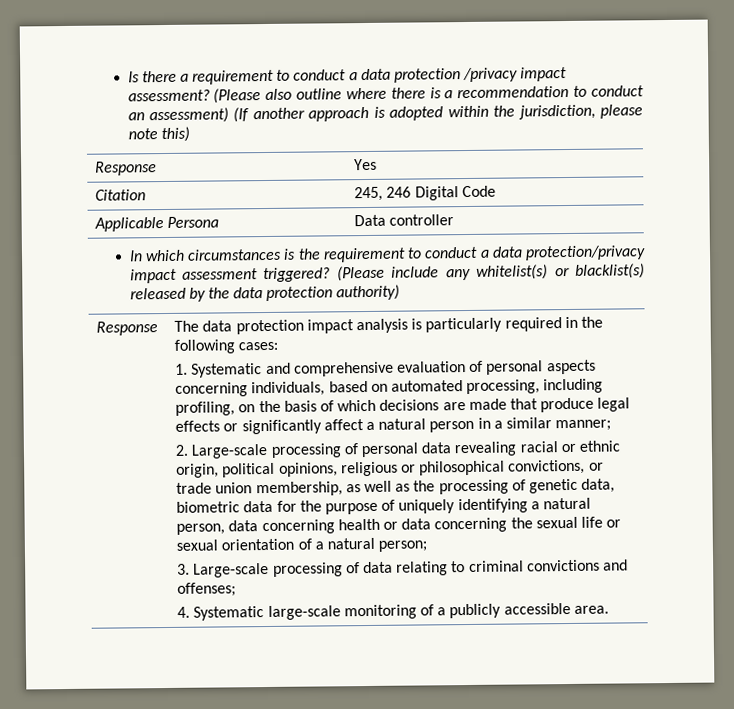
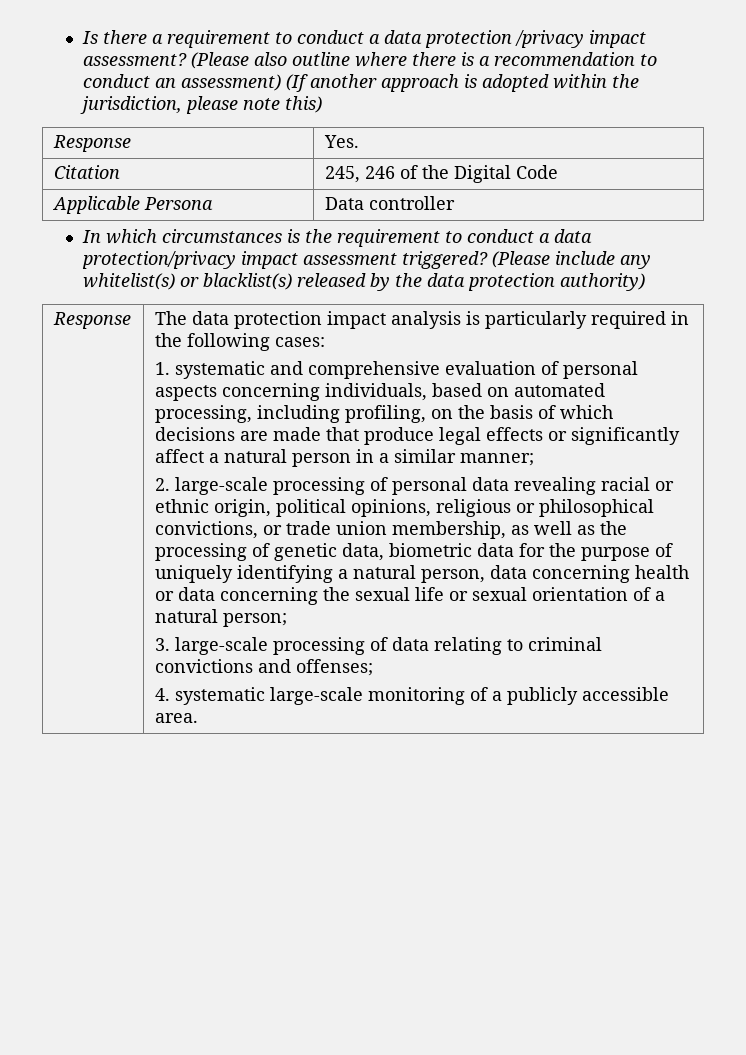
[354,158,378,171] Yes -> [323,135,359,148] Yes.
(412, 192) none -> [399,165,449,179] of the
[191,363,263,378] Systematic -> [174,361,265,379] systematic
[191,443,269,459] Large-scale -> [174,477,268,495] large-scale
[193,562,270,578] Large-scale -> [174,637,268,655] large-scale
[193,606,265,621] Systematic -> [174,687,265,705] systematic

